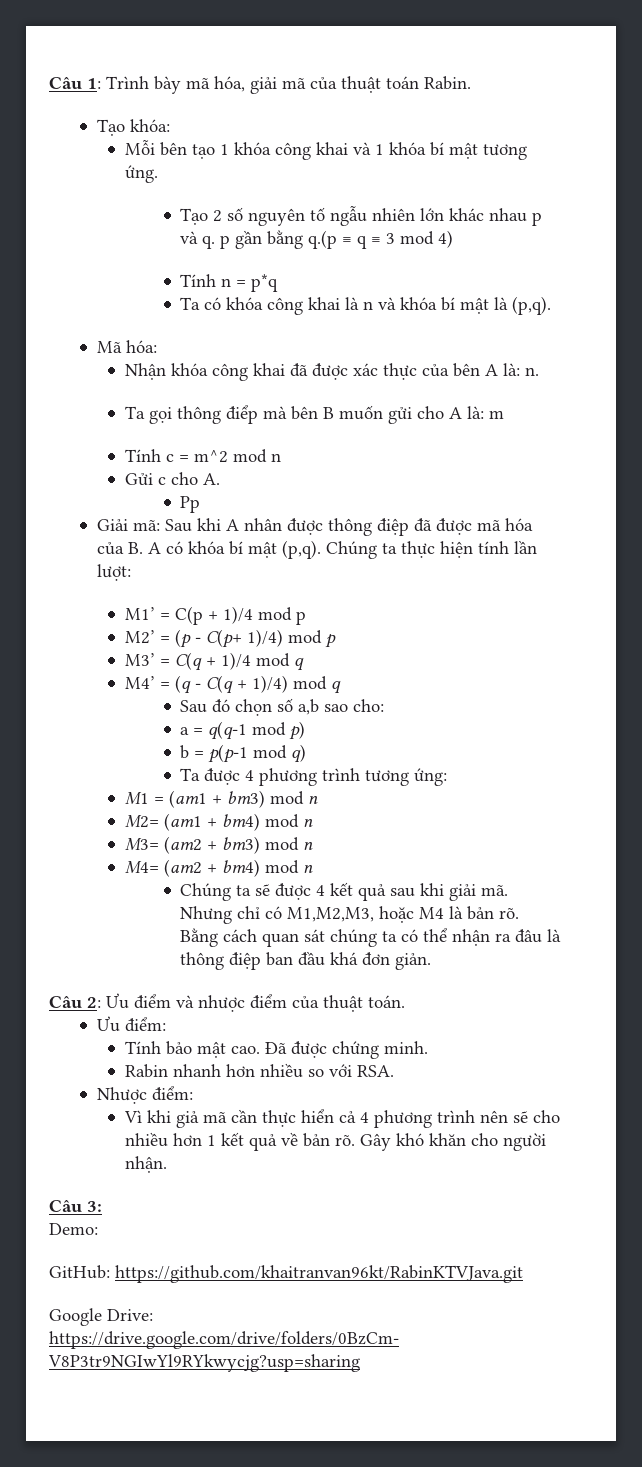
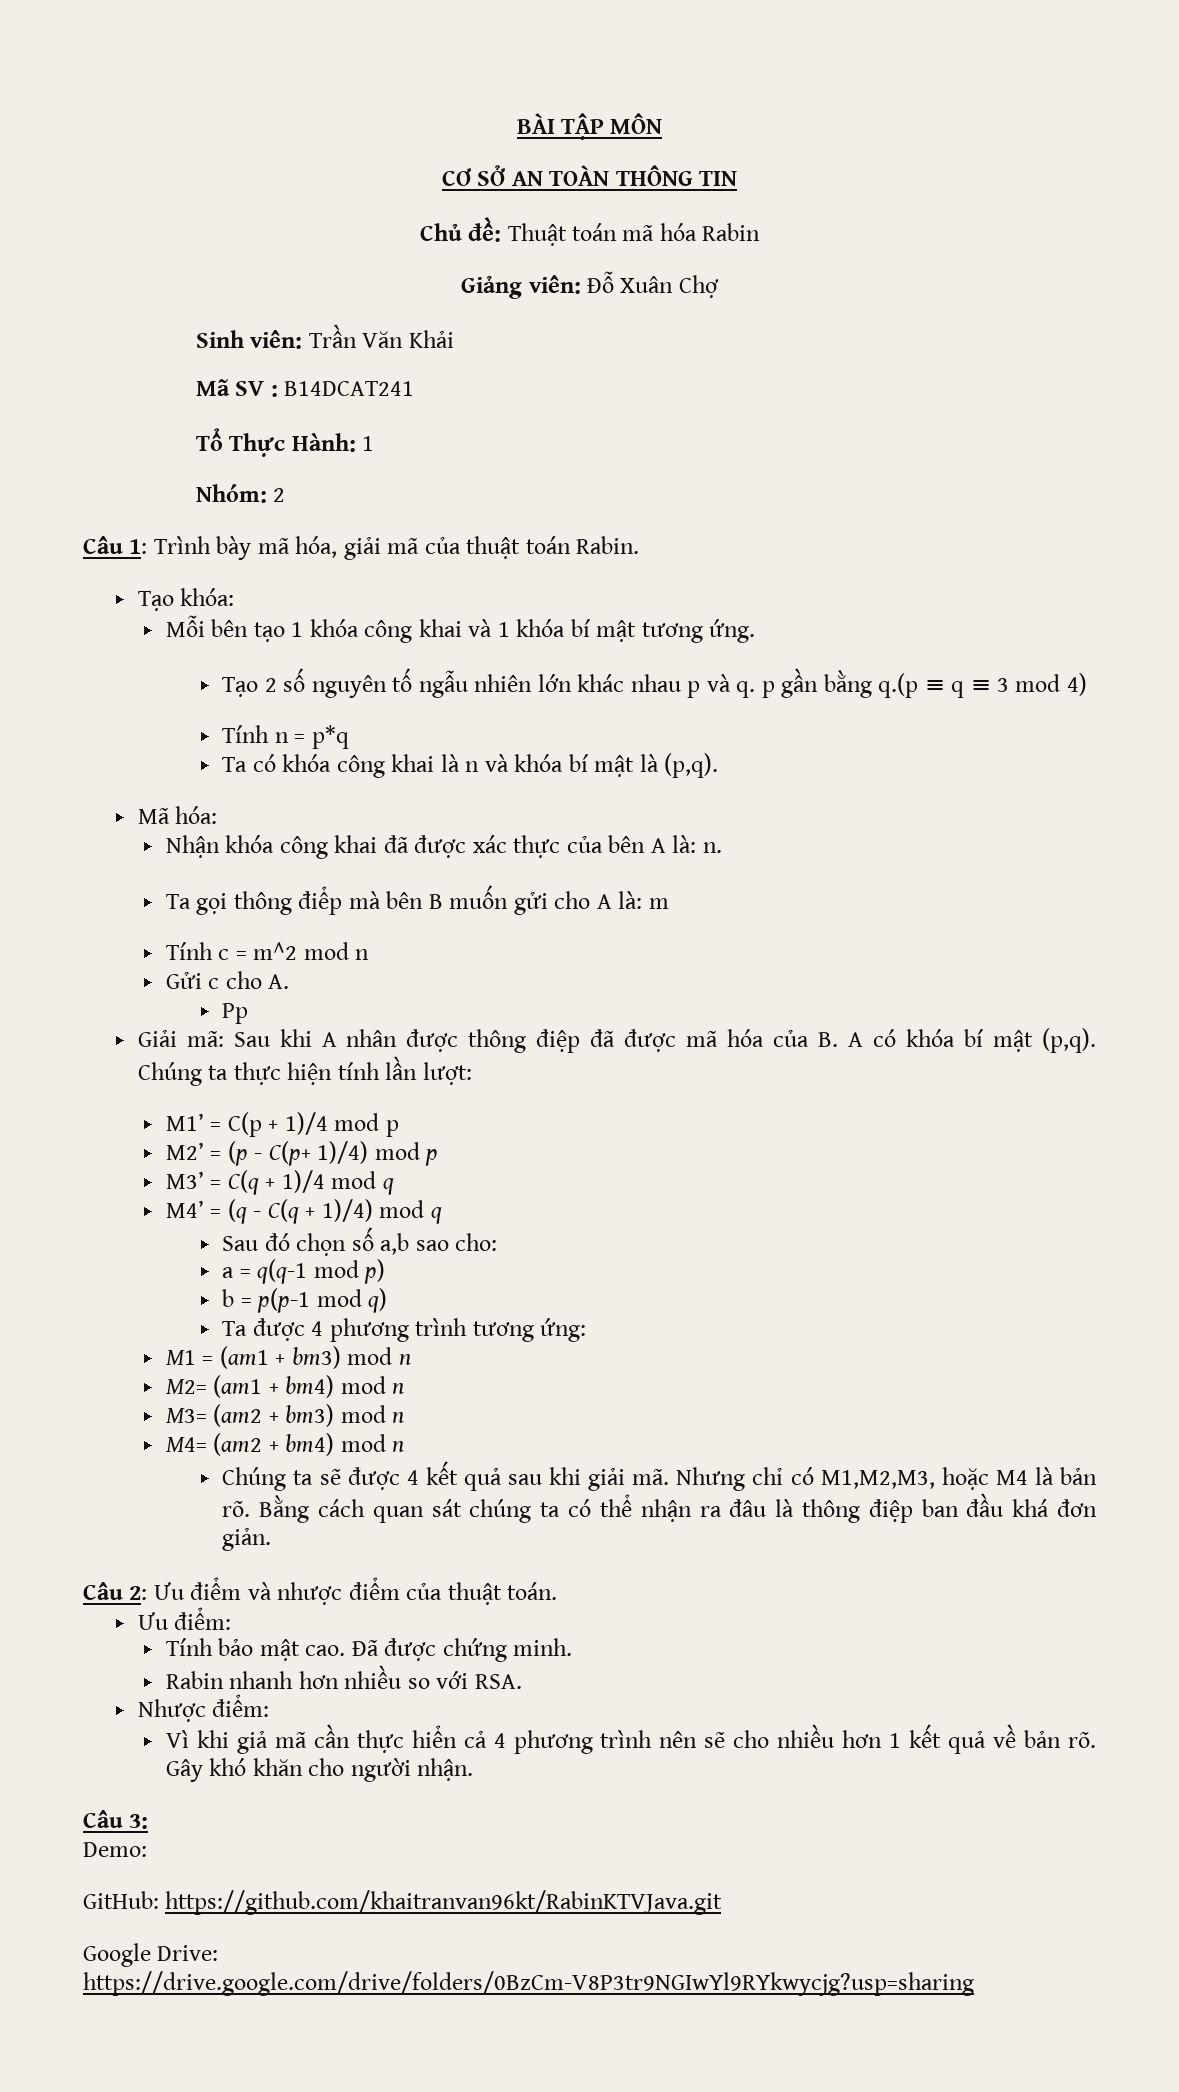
(49, 83) none -> [516,113,663,140] [441,165,738,186] [419,217,761,246] [461,271,719,299] [195,324,454,349] [195,379,415,397] [195,428,375,457] [195,484,286,503] BÀI TẬP MÔN // CƠ SỞ AN TOÀN THÔNG TIN // Chủ đề: Thuật toán mã hóa Rabin // Giảng viên: Đỗ Xuân Chợ // Sinh viên: Trần Văn Khải // Mã SV : B14DCAT241 // Tổ Thực Hành: 1 // Nhóm: 2 //

